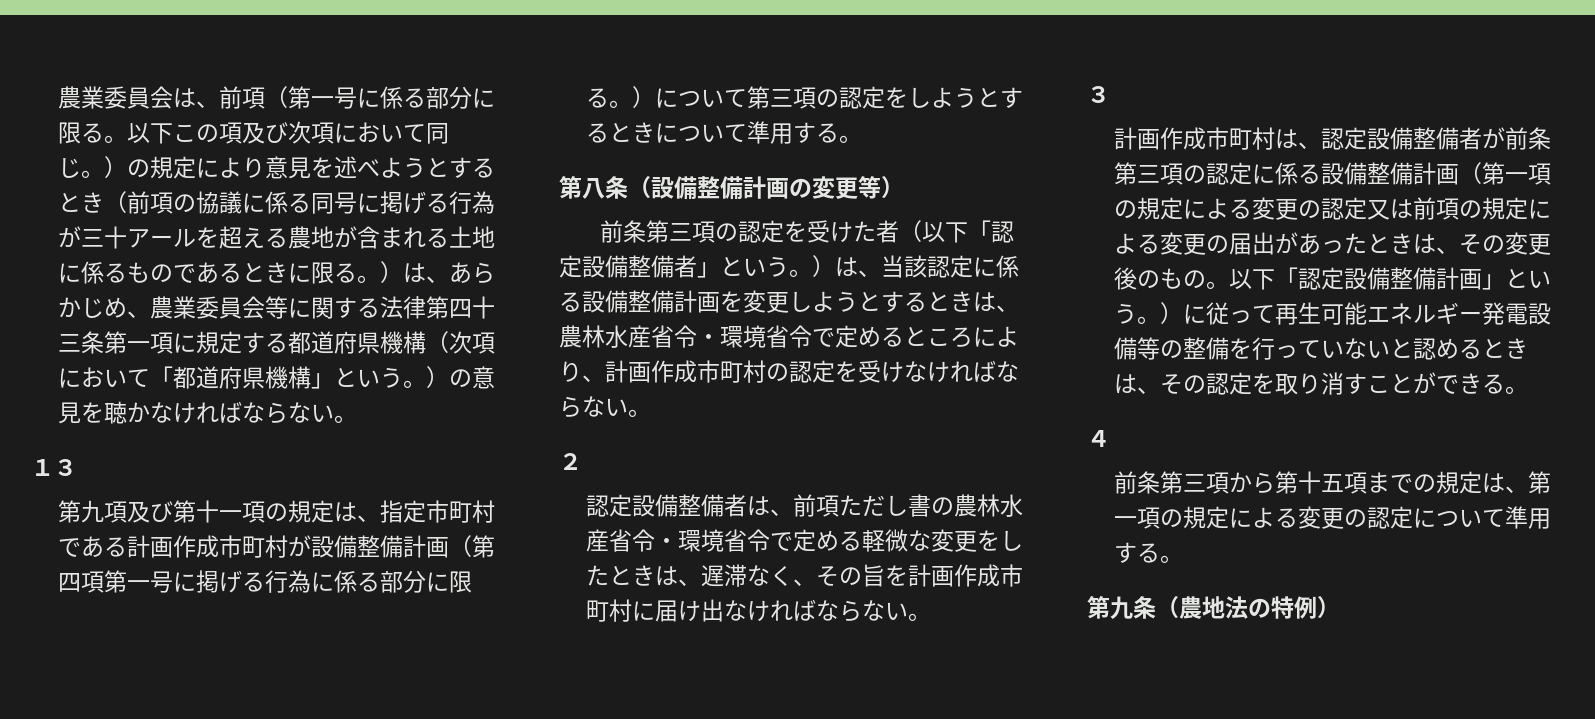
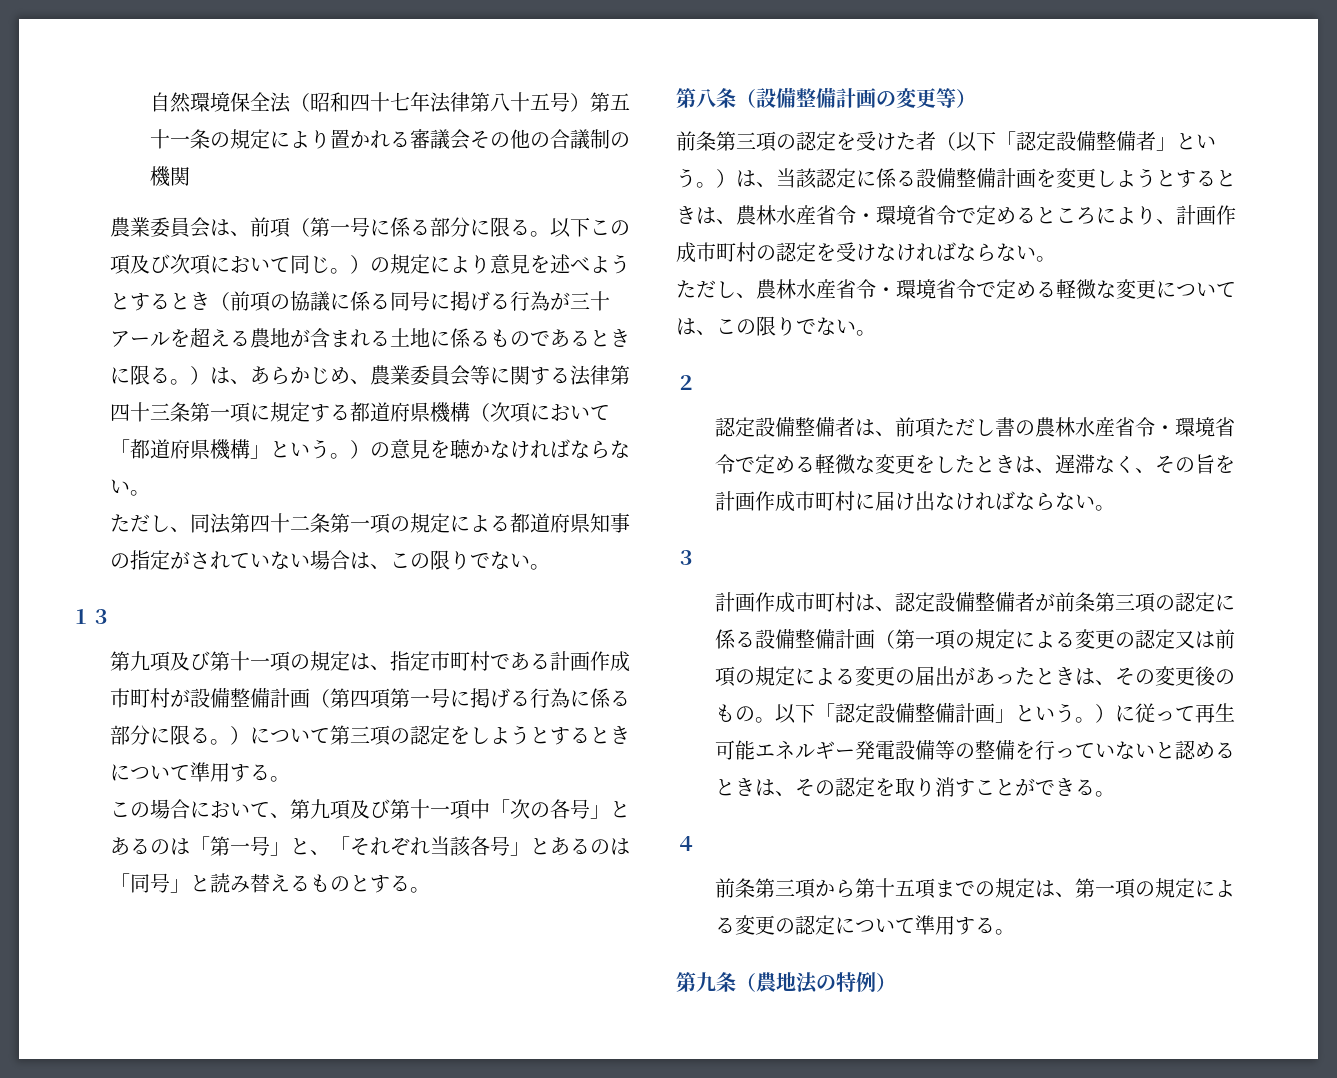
(57, 97) none -> [149,92,630,113] [149,129,630,150] [149,166,190,187] 自然環境保全法（昭和四十七年法律第八十五号）第五十一条の規定により置かれる審議会その他の合議制の機関 //
(357, 419) none -> [110,513,631,534] [110,550,551,570] // ただし、同法第四十二条第一項の規定による都道府県知事の指定がされていない場合は、この限りでない。
(862, 139) none -> [110,799,631,820] [110,836,631,857] [110,873,431,893] // この場合において、第九項及び第十一項中「次の各号」とあるのは「第一号」と、「それぞれ当該各号」とあるのは「同号」と読み替えるものとする。
(651, 413) none -> [676,279,1236,299] [676,316,876,336] // ただし、農林水産省令・環境省令で定める軽微な変更については、この限りでない。

